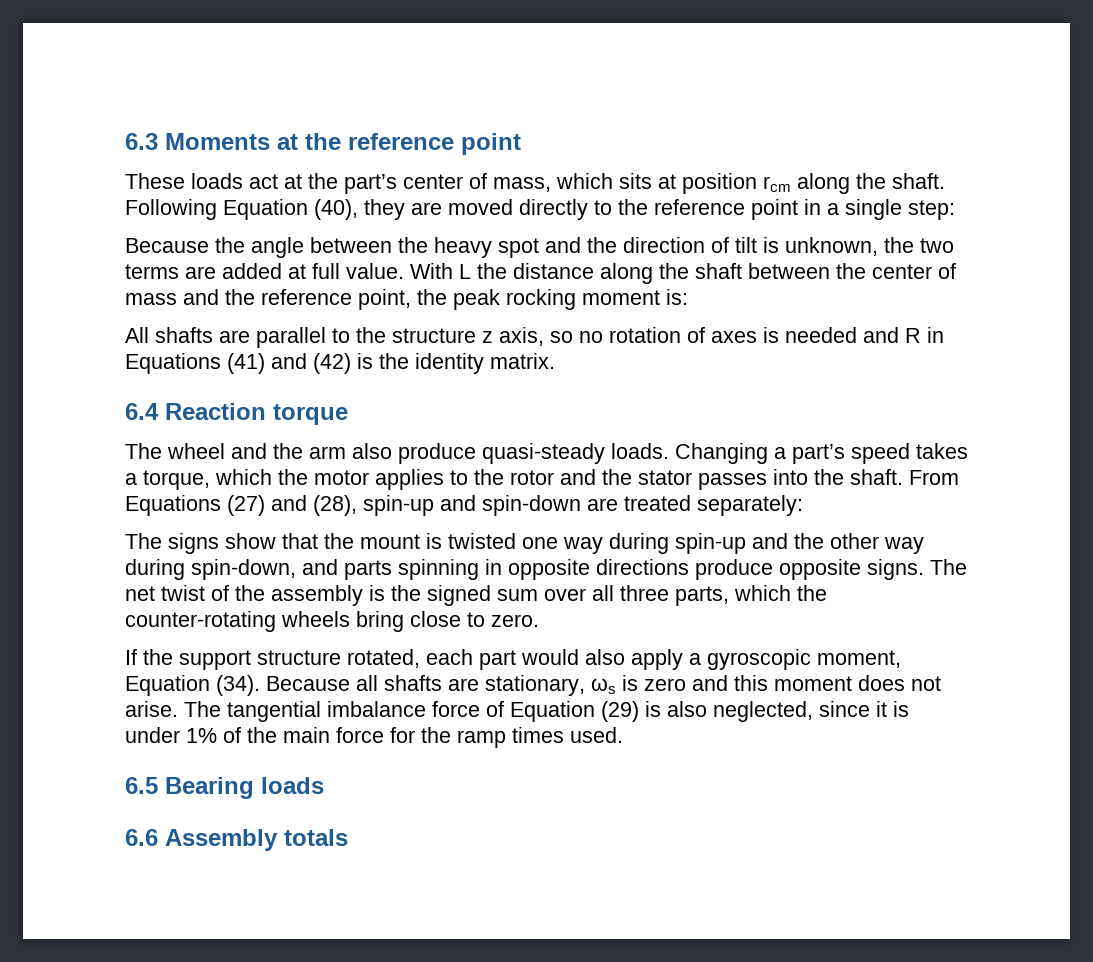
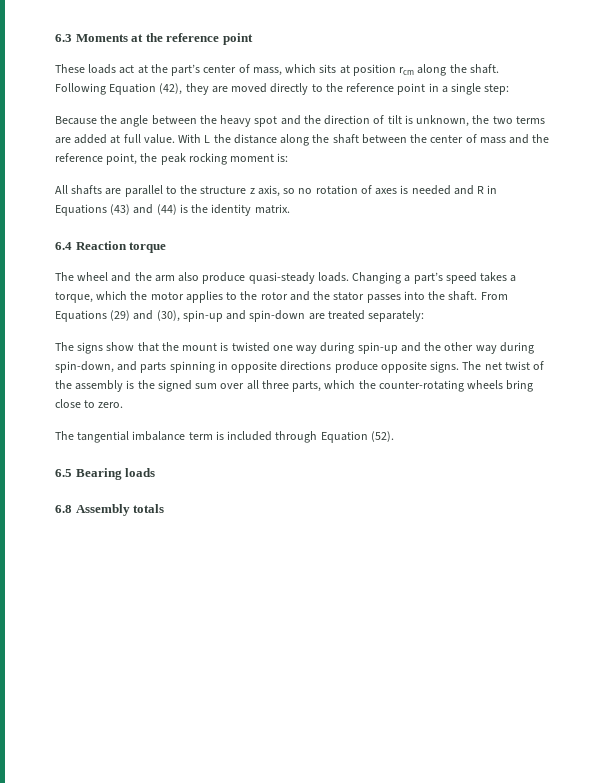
[314,199,358,220] (40), -> [159,83,183,95] (42),
[227,353,351,374] (41) and (42) -> [110,204,177,215] (43) and (44)
[227,495,357,516] (27) and (28), -> [110,310,180,322] (29) and (30),
[125,649,901,670] [125,675,941,696] [125,701,909,722] [125,727,623,748] If the support structure rotated, each part would also apply a gyroscopic moment, Equation (34). Because all shafts are stationary, ωs is zero and this moment does not arise. The tangential imbalance force of Equation (29) is also neglected, since it is under 1% of the main force for the ramp times used. -> [55,431,394,443] The tangential imbalance term is included through Equation (52).
[125,829,158,846] 6.6 -> [55,505,72,513] 6.8

